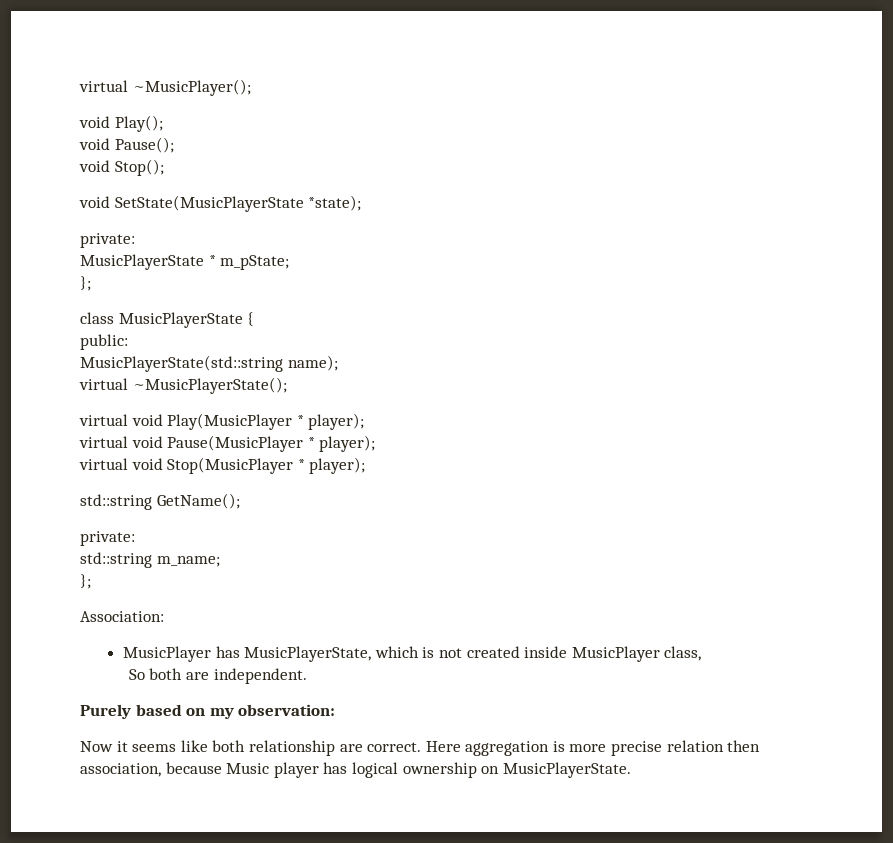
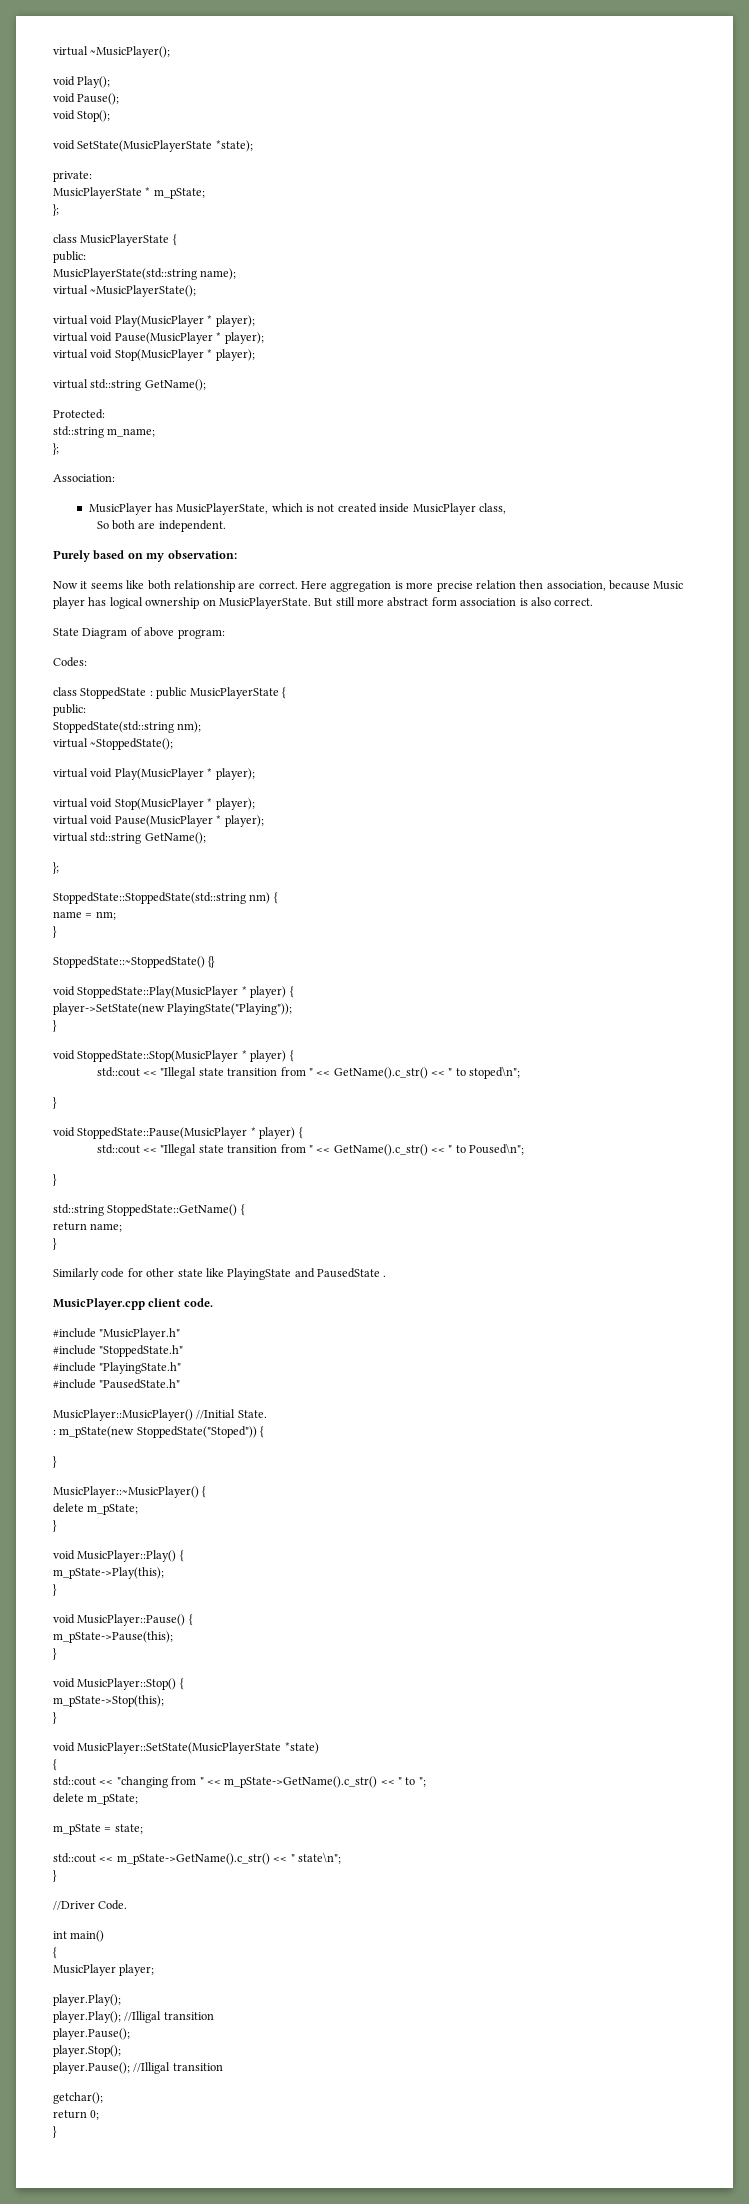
[80,493,240,510] [80,531,135,546] std::string GetName(); // private: -> [53,379,206,391] [53,409,105,419] virtual std::string GetName(); // Protected:
(631, 770) none -> [314,597,594,607] [53,627,225,639] [53,657,87,667] [53,687,286,699] [53,704,86,716] [53,721,202,733] [53,738,174,750] [53,768,255,780] [53,798,255,810] [53,815,264,827] [53,832,206,844] [53,862,59,874] [53,892,278,904] [53,911,116,920] [53,926,57,938] [53,956,216,968] [53,986,294,998] [53,1003,293,1015] [53,1020,57,1032] [53,1050,294,1062] [96,1066,521,1079] [53,1097,57,1109] [53,1127,303,1139] [96,1143,525,1156] [53,1174,57,1186] [53,1204,245,1216] [53,1222,123,1232] [53,1238,57,1250] [53,1268,387,1280] [53,1298,213,1310] [53,1328,181,1340] [53,1345,184,1357] [53,1362,182,1374] [53,1379,181,1389] [53,1409,267,1421] [53,1426,265,1438] [53,1456,57,1468] [53,1486,207,1498] [53,1503,139,1515] [53,1520,57,1532] [53,1550,184,1562] [53,1567,164,1579] [53,1584,57,1596] [53,1614,193,1626] [53,1631,173,1643] [53,1648,57,1660] [53,1678,184,1690] [53,1695,164,1707] [53,1712,57,1724] [53,1742,319,1754] [53,1759,57,1771] [53,1776,426,1788] [53,1793,139,1805] [53,1824,143,1835] [53,1852,341,1865] [53,1870,57,1882] [53,1900,128,1910] [53,1930,105,1942] [53,1947,57,1959] [53,1964,155,1976] [53,1994,121,2006] [53,2011,214,2023] [53,2028,130,2040] [53,2045,121,2057] [53,2062,223,2074] [53,2092,103,2104] [53,2110,100,2120] [53,2126,57,2138] But still more abstract form association is also correct. // State Diagram of above program: // Codes: // class StoppedState : public MusicPlayerState { // public: // StoppedState(std::string nm); // virtual ~StoppedState(); // virtual void Play(MusicPlayer * player); // virtual void Stop(MusicPlayer * player); // virtual void Pause(MusicPlayer * player); // virtual std::string GetName(); // }; // StoppedState::StoppedState(std::string nm) { // name = nm; // } // StoppedState::~StoppedState() {} // void StoppedState::Play(MusicPlayer * player) { // player->SetState(new PlayingState("Playing")); // } // void StoppedState::Stop(MusicPlayer * player) { // std::cout << "Illegal state transition from " << GetName().c_str() << " to stoped\n"; // } // void StoppedState::Pause(MusicPlayer * player) { // std::cout << "Illegal state transition from " << GetName().c_str() << " to Poused\n"; // } // std::string StoppedState::GetName() { // return name; // } // Similarly code for other state like PlayingState and PausedState . // MusicPlayer.cpp client code. // #include "MusicPlayer.h" // #include "StoppedState.h" // #include "PlayingState.h" // #include "PausedState.h" // MusicPlayer::MusicPlayer() //Initial State. // : m_pState(new StoppedState("Stoped")) { // } // MusicPlayer::~MusicPlayer() { // delete m_pState; // } // void MusicPlayer::Play() { // m_pState->Play(this); // } // void MusicPlayer::Pause() { // m_pState->Pause(this); // } // void MusicPlayer::Stop() { // m_pState->Stop(this); // } // void MusicPlayer::SetState(MusicPlayerState *state) // { // std::cout << "changing from " << m_pState->GetName().c_str() << " to "; // delete m_pState; // m_pState = state; // std::cout << m_pState->GetName().c_str() << " state\n"; // } // //Driver Code. // int main() // { // MusicPlayer player; // player.Play(); // player.Play(); //Illigal transition // player.Pause(); // player.Stop(); // player.Pause(); //Illigal transition // getchar(); // return 0; // }

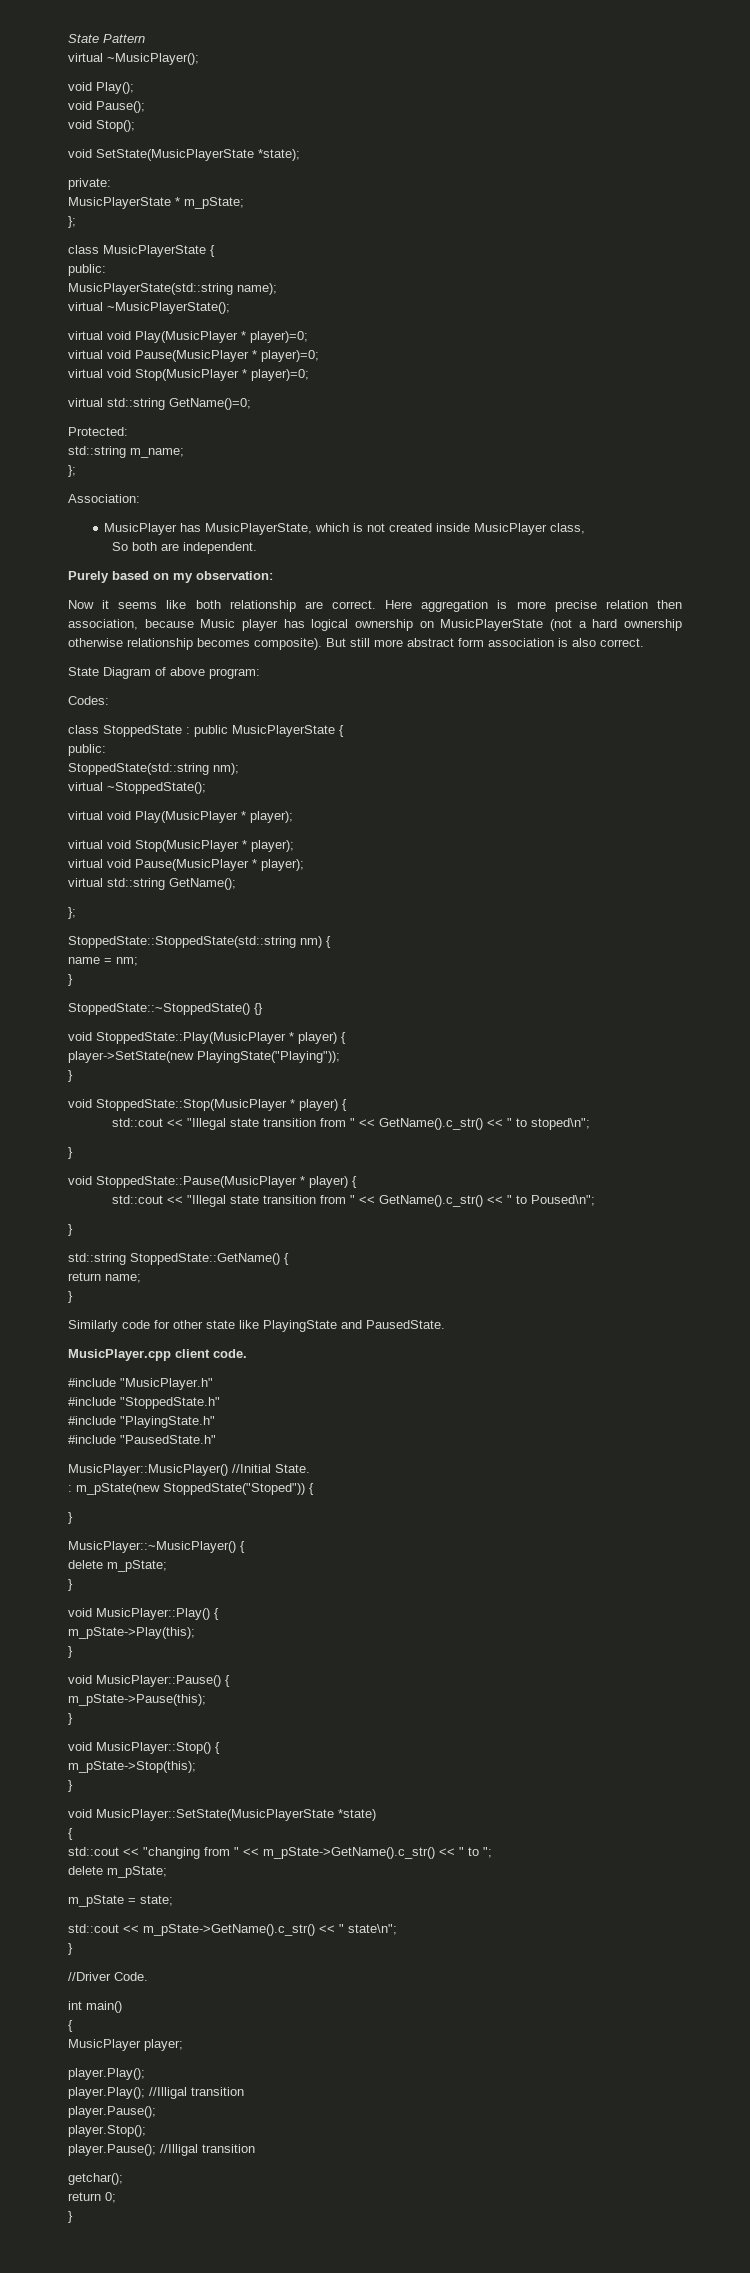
(53, 51) none -> [68,34,145,43] State Pattern //
[215,315,255,327] [53,332,264,344] [53,349,255,361] [53,379,206,391] player); // virtual void Pause(MusicPlayer * player); // virtual void Stop(MusicPlayer * player); // virtual std::string GetName(); -> [250,331,308,343] [68,350,319,362] [68,369,309,381] [68,398,251,410] player)=0; // virtual void Pause(MusicPlayer * player)=0; // virtual void Stop(MusicPlayer * player)=0; // virtual std::string GetName()=0;
[218,597,311,609] MusicPlayerState. -> [440,619,682,631] [68,638,322,650] MusicPlayerState (not a hard ownership otherwise relationship becomes composite).
[317,1268,387,1278] PausedState . -> [366,1320,445,1329] PausedState.

